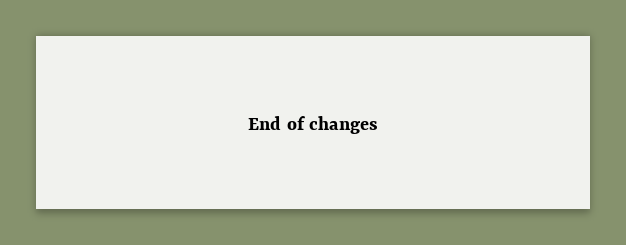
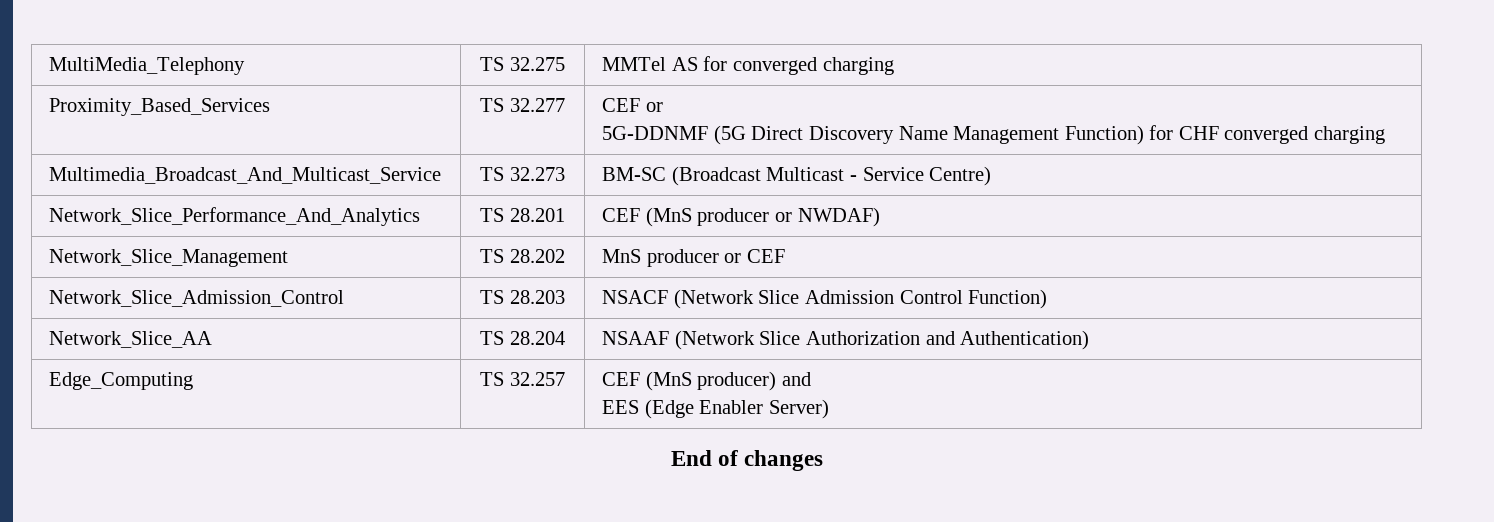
(247, 123) none -> [49,57,246,75] [480,57,565,71] [602,56,894,75] [49,98,271,116] [480,98,565,112] [602,98,663,112] [602,125,1385,145] [49,167,442,184] [480,167,565,181] [602,166,992,186] [49,207,421,226] [480,208,565,222] [602,207,880,227] [49,249,289,267] [480,249,565,263] [602,249,785,267] [49,290,345,307] [480,290,565,304] [602,289,1048,309] [49,331,213,348] [480,331,565,345] [602,330,1090,350] [49,372,194,390] [480,372,565,386] [602,371,811,391] [602,399,829,419] MultiMedia_Telephony | TS 32.275 | MMTel AS for converged charging // Proximity_Based_Services | TS 32.277 | CEF or // 5G-DDNMF (5G Direct Discovery Name Management Function) for CHF converged charging // Multimedia_Broadcast_And_Multicast_Service | TS 32.273 | BM-SC (Broadcast Multicast - Service Centre) // Network_Slice_Performance_And_Analytics | TS 28.201 | CEF (MnS producer or NWDAF) // Network_Slice_Management | TS 28.202 | MnS producer or CEF // Network_Slice_Admission_Control | TS 28.203 | NSACF (Network Slice Admission Control Function) // Network_Slice_AA | TS 28.204 | NSAAF (Network Slice Authorization and Authentication) // Edge_Computing | TS 32.257 | CEF (MnS producer) and // EES (Edge Enabler Server) //

